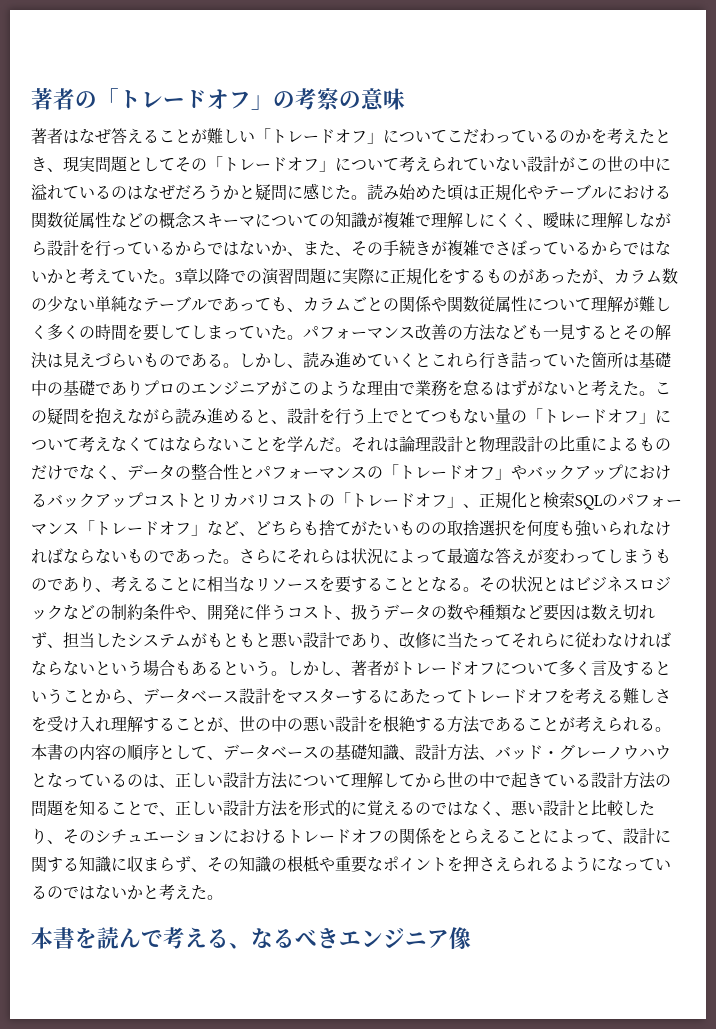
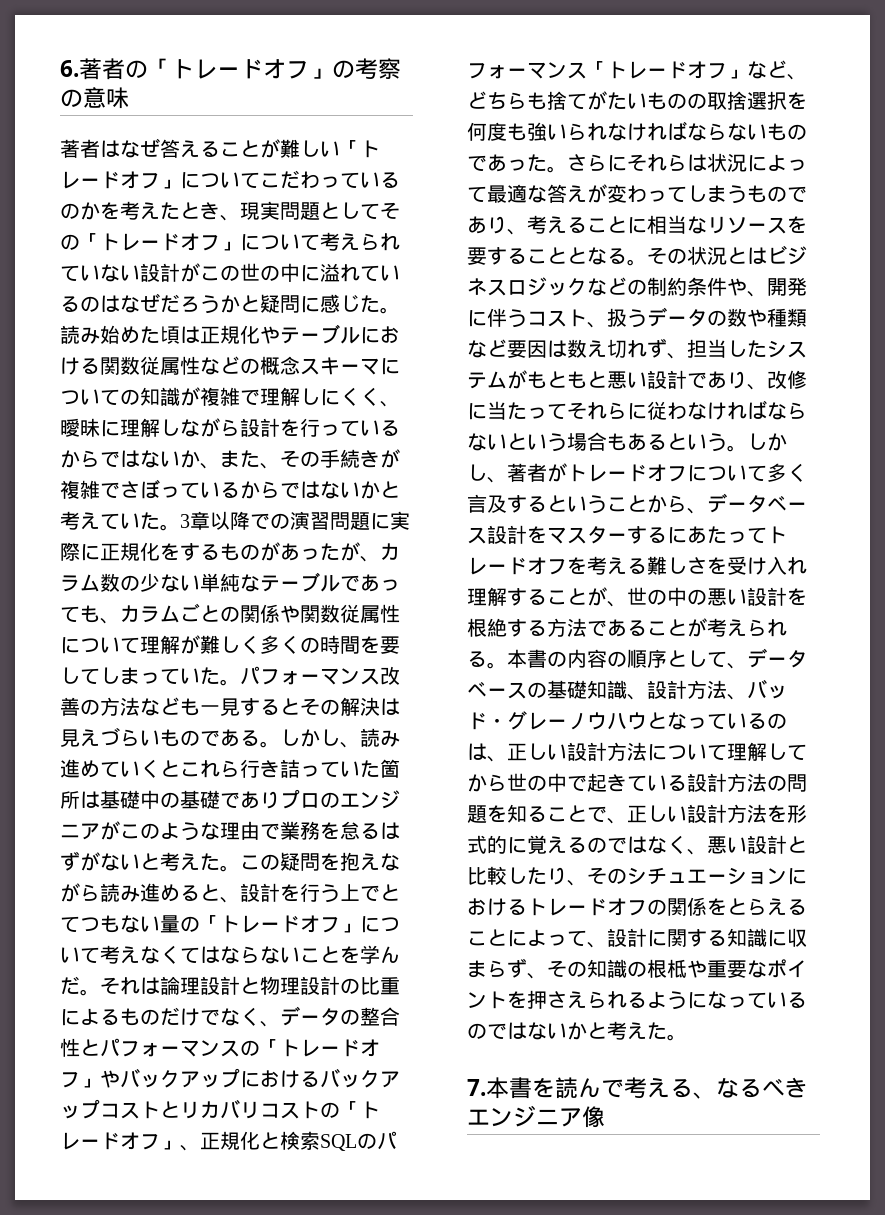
(31, 99) none -> [60,60,79,77] 6.
(223, 897) none -> [467,1079,486,1096] 7.

